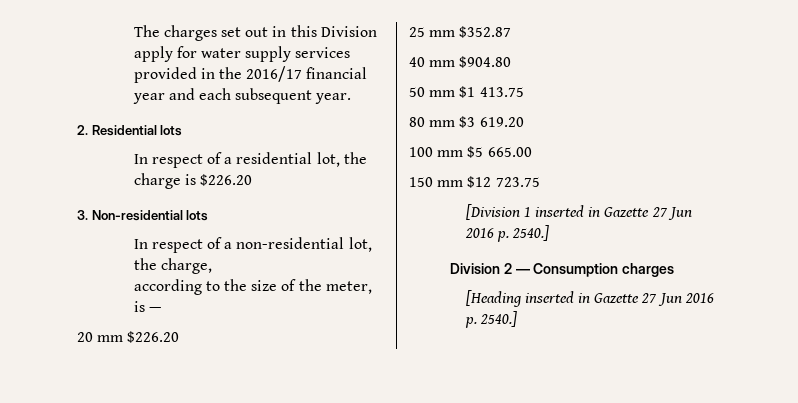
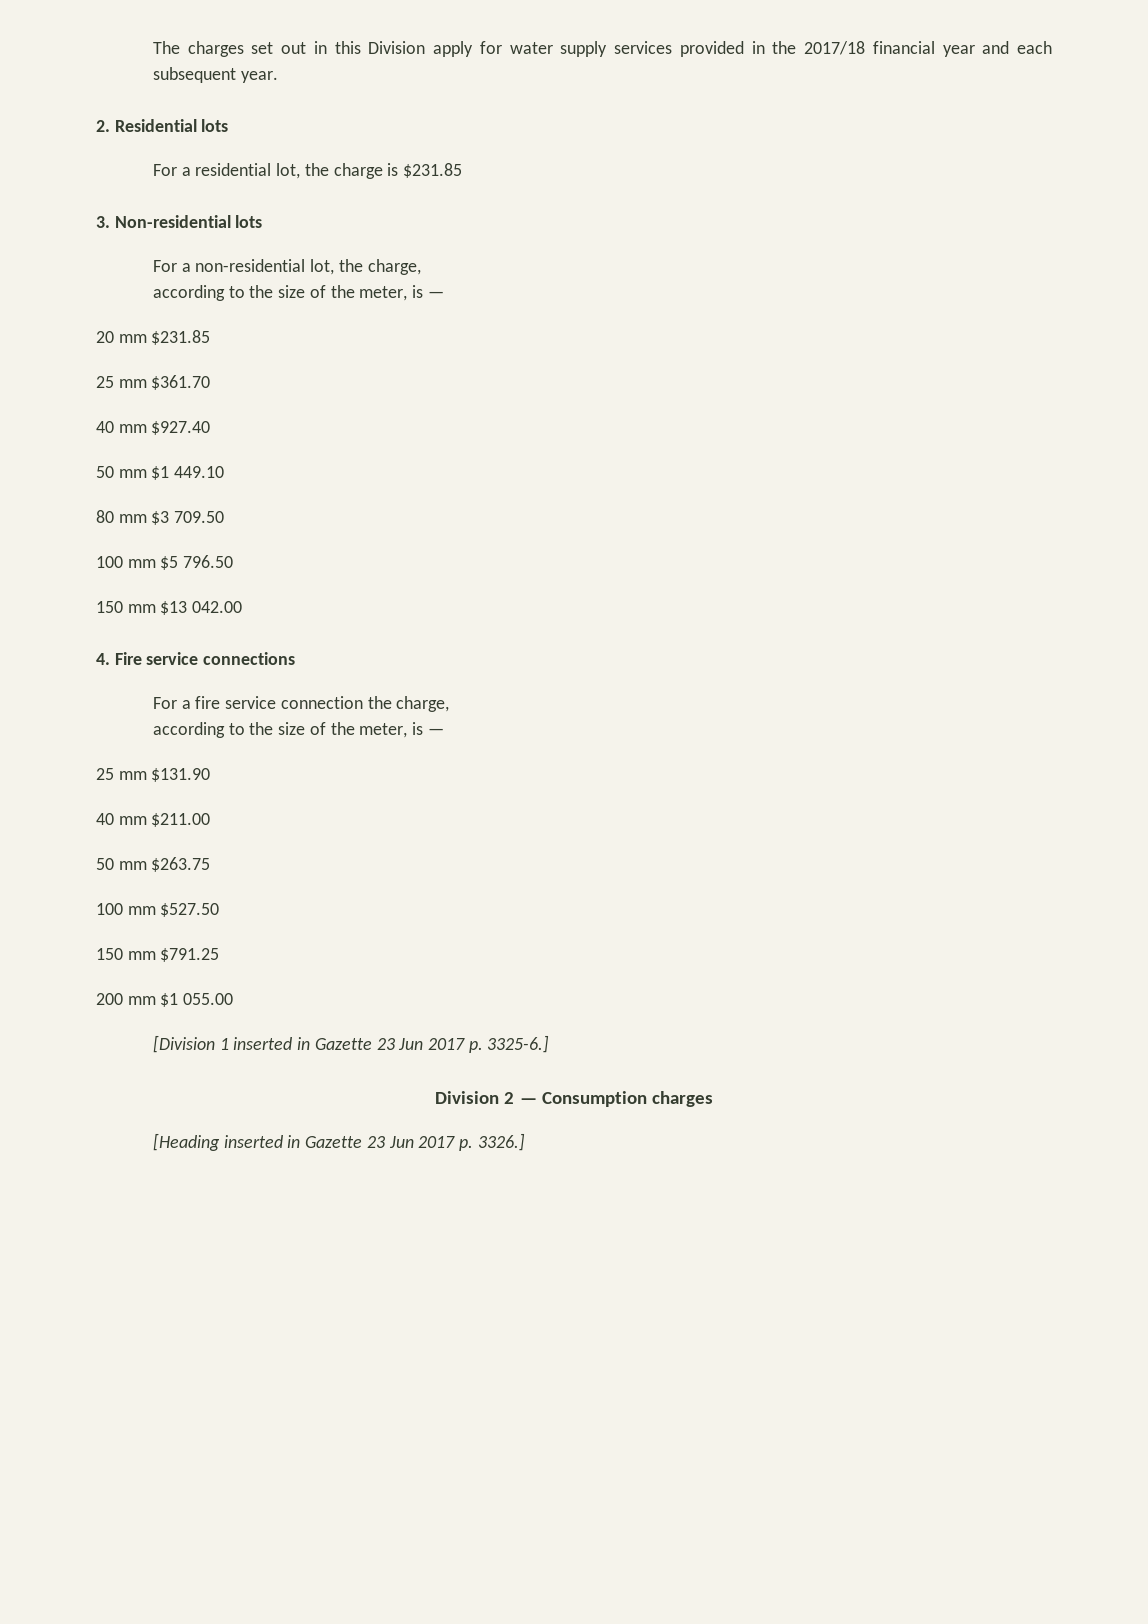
[246,66,303,82] 2016/17 -> [804,41,866,55] 2017/18
[133,152,223,168] In respect of -> [152,164,177,176] For
[200,174,253,186] $226.20 -> [402,163,462,178] $231.85
[133,237,223,253] In respect of -> [152,260,177,272] For
[127,331,180,343] [409,26,512,38] [409,56,512,68] $226.20 // 25 mm $352.87 // 40 mm $904.80 -> [151,330,211,345] [96,375,211,390] [96,421,211,435] $231.85 // 25 mm $361.70 // 40 mm $927.40
[479,87,524,97] 413.75 -> [174,466,225,478] 449.10
[479,117,524,127] 619.20 -> [174,511,225,523] 709.50
[487,147,532,157] [409,176,540,188] 665.00 // 150 mm $12 723.75 -> [183,555,234,568] [96,601,243,615] [96,652,296,665] [152,696,450,712] [152,722,444,738] [96,768,211,782] [96,813,211,827] [96,857,211,872] [96,903,220,917] [96,948,220,962] [96,993,234,1007] 796.50 // 150 mm $13 042.00 // 4. Fire service connections // For a fire service connection the charge, // according to the size of the meter, is — // 25 mm $131.90 // 40 mm $211.00 // 50 mm $263.75 // 100 mm $527.50 // 150 mm $791.25 // 200 mm $1 055.00
[651,207,692,220] [464,225,550,242] 27 Jun 2016 p. 2540.] -> [376,1035,550,1053] 23 Jun 2017 p. 3325-6.]
[641,293,714,306] [464,311,517,328] 27 Jun 2016 p. 2540.] -> [366,1133,525,1151] 23 Jun 2017 p. 3326.]

